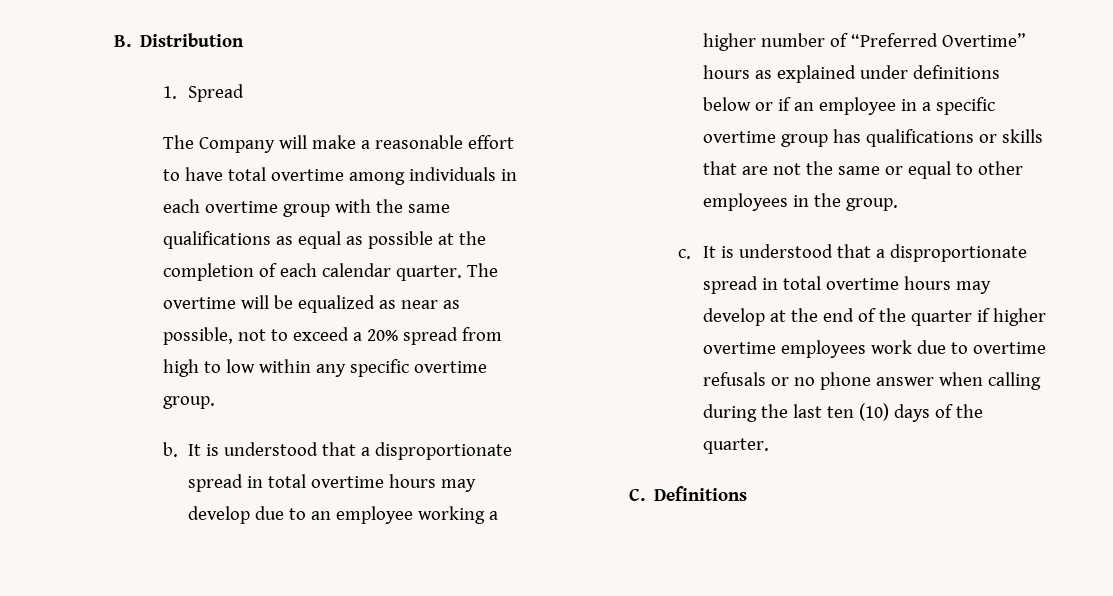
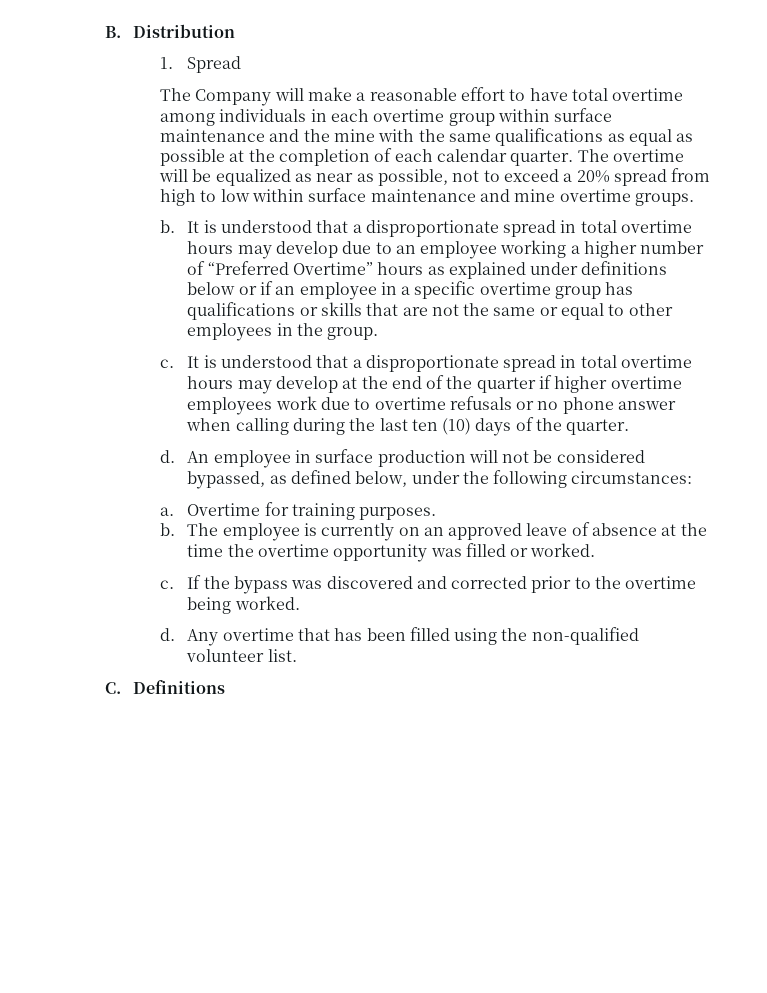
(331, 210) none -> [497,108,613,122] [159,129,375,142] within surface maintenance and the mine
[316,359,488,377] [163,396,216,409] any specific overtime group. -> [308,188,694,206] surface maintenance and mine overtime groups.
(769, 446) none -> [159,449,645,468] [187,470,693,489] [159,502,437,520] [159,522,707,541] [187,543,596,562] [159,575,697,594] [187,596,300,614] [159,627,639,646] [186,649,297,662] // d. An employee in surface production will not be considered bypassed, as defined below, under the following circumstances: // a. Overtime for training purposes. // b. The employee is currently on an approved leave of absence at the time the overtime opportunity was filled or worked. // c. If the bypass was discovered and corrected prior to the overtime being worked. // d. Any overtime that has been filled using the non-qualified volunteer list.

